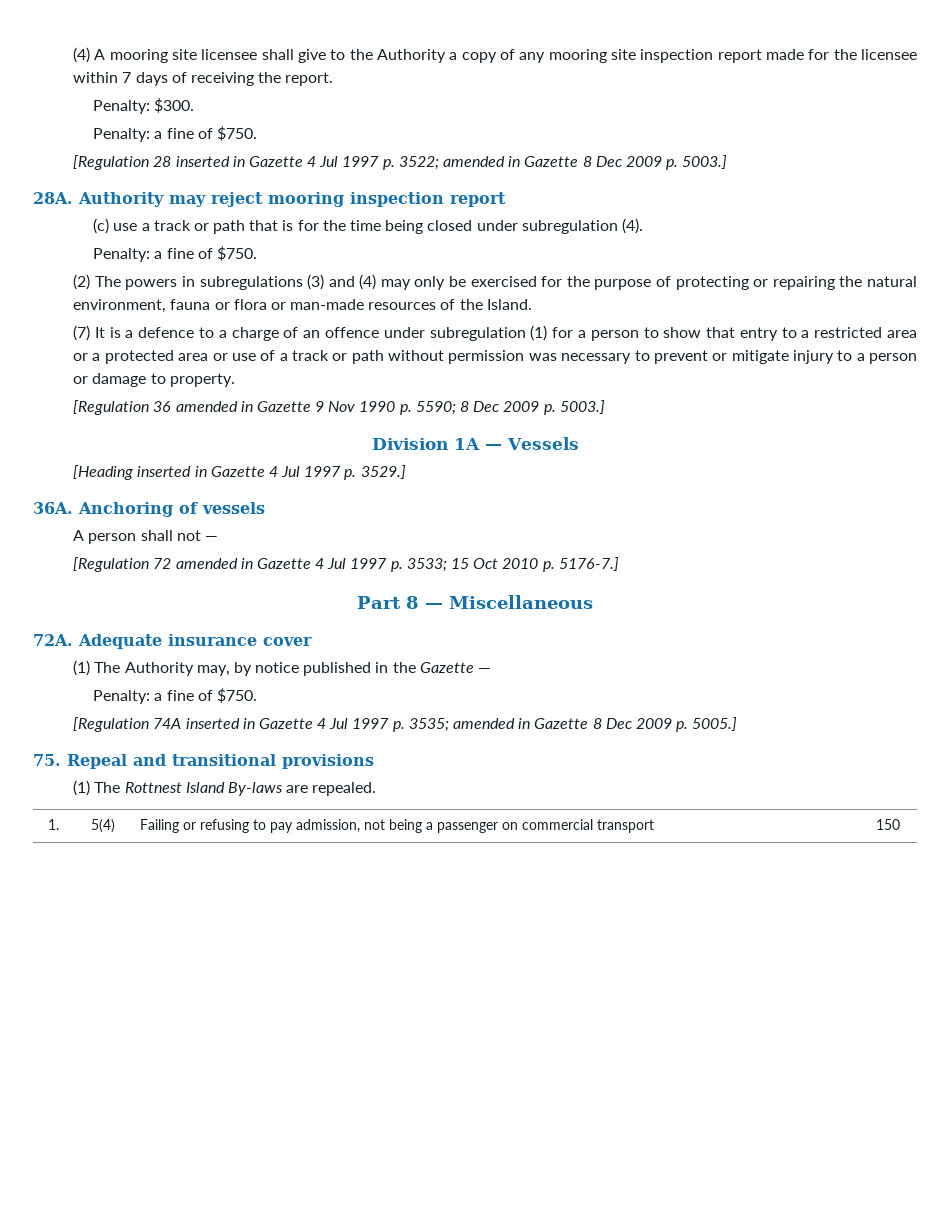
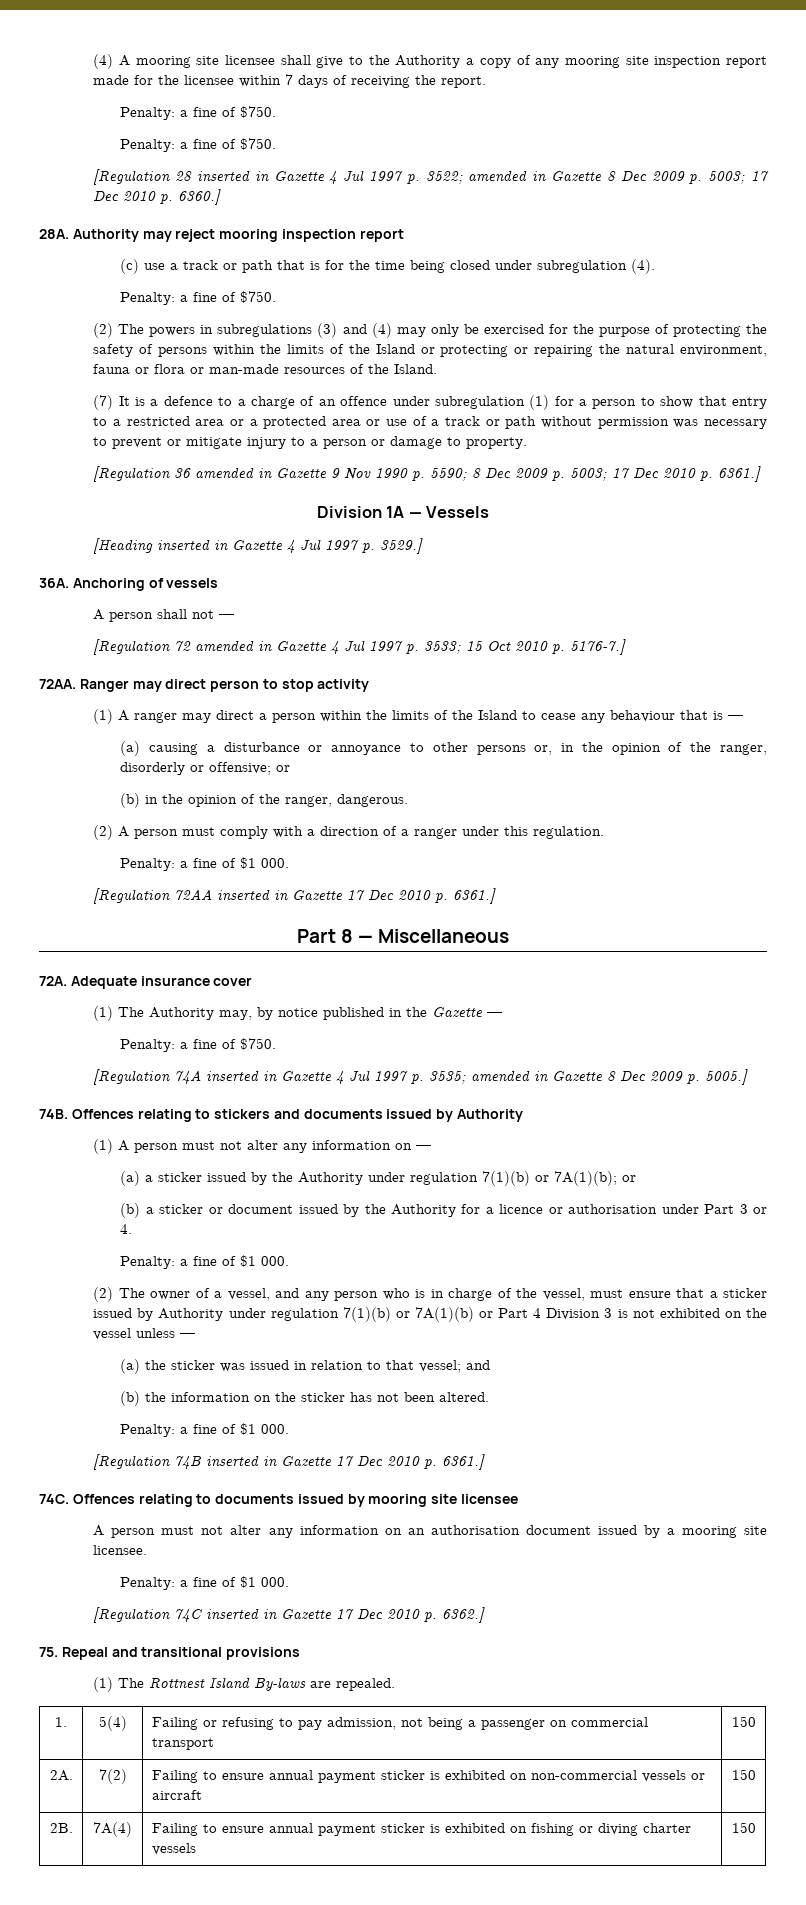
[154,98,195,113] $300. -> [180,106,277,118] a fine of $750.
[682,155,728,169] 5003.] -> [708,171,770,184] [93,189,222,205] 5003; 17 Dec 2010 p. 6360.]
(749, 283) none -> [746,324,768,334] [93,344,509,357] the safety of persons within the limits of the Island or protecting
[559,400,605,414] 5003.] -> [570,466,762,482] 5003; 17 Dec 2010 p. 6361.]
(619, 564) none -> [39,679,370,692] [93,709,744,724] [120,741,768,756] [120,762,291,775] [120,793,409,808] [93,825,605,840] [120,857,290,871] [93,888,497,904] // 72AA. Ranger may direct person to stop activity // (1) A ranger may direct a person within the limits of the Island to cease any behaviour that is — // (a) causing a disturbance or annoyance to other persons or, in the opinion of the ranger, disorderly or offensive; or // (b) in the opinion of the ranger, dangerous. // (2) A person must comply with a direction of a ranger under this regulation. // Penalty: a fine of $1 000. // [Regulation 72AA inserted in Gazette 17 Dec 2010 p. 6361.]
(738, 724) none -> [39,1109,524,1122] [93,1139,432,1154] [120,1171,637,1186] [120,1203,767,1218] [120,1224,133,1234] [120,1255,290,1269] [93,1287,767,1302] [93,1307,767,1322] [93,1328,196,1340] [120,1359,491,1374] [120,1391,490,1406] [120,1423,290,1437] [93,1454,486,1470] [39,1494,519,1507] [93,1525,767,1538] [93,1545,148,1555] [120,1576,290,1590] [93,1607,486,1623] // 74B. Offences relating to stickers and documents issued by Authority // (1) A person must not alter any information on — // (a) a sticker issued by the Authority under regulation 7(1)(b) or 7A(1)(b); or // (b) a sticker or document issued by the Authority for a licence or authorisation under Part 3 or 4. // Penalty: a fine of $1 000. // (2) The owner of a vessel, and any person who is in charge of the vessel, must ensure that a sticker issued by Authority under regulation 7(1)(b) or 7A(1)(b) or Part 4 Division 3 is not exhibited on the vessel unless — // (a) the sticker was issued in relation to that vessel; and // (b) the information on the sticker has not been altered. // Penalty: a fine of $1 000. // [Regulation 74B inserted in Gazette 17 Dec 2010 p. 6361.] // 74C. Offences relating to documents issued by mooring site licensee // A person must not alter any information on an authorisation document issued by a mooring site licensee. // Penalty: a fine of $1 000. // [Regulation 74C inserted in Gazette 17 Dec 2010 p. 6362.]
(900, 824) none -> [49,1770,73,1781] [98,1769,127,1784] [151,1770,705,1783] [151,1790,202,1800] [731,1769,756,1780] [49,1823,73,1833] [93,1822,132,1837] [151,1823,691,1836] [151,1843,196,1855] [731,1822,756,1833] // 2A. | 7(2) | Failing to ensure annual payment sticker is exhibited on non-commercial vessels or aircraft | 150 // 2B. | 7A(4) | Failing to ensure annual payment sticker is exhibited on fishing or diving charter vessels | 150

